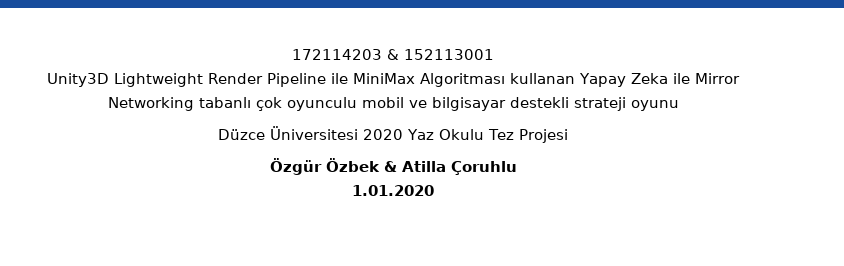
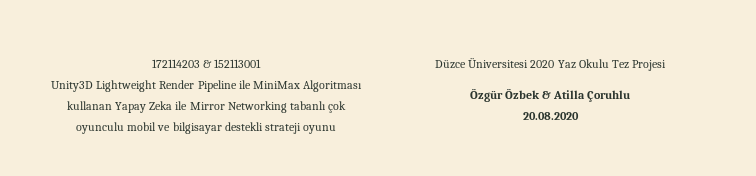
[352,185,434,196] 1.01.2020 -> [522,112,579,120] 20.08.2020

